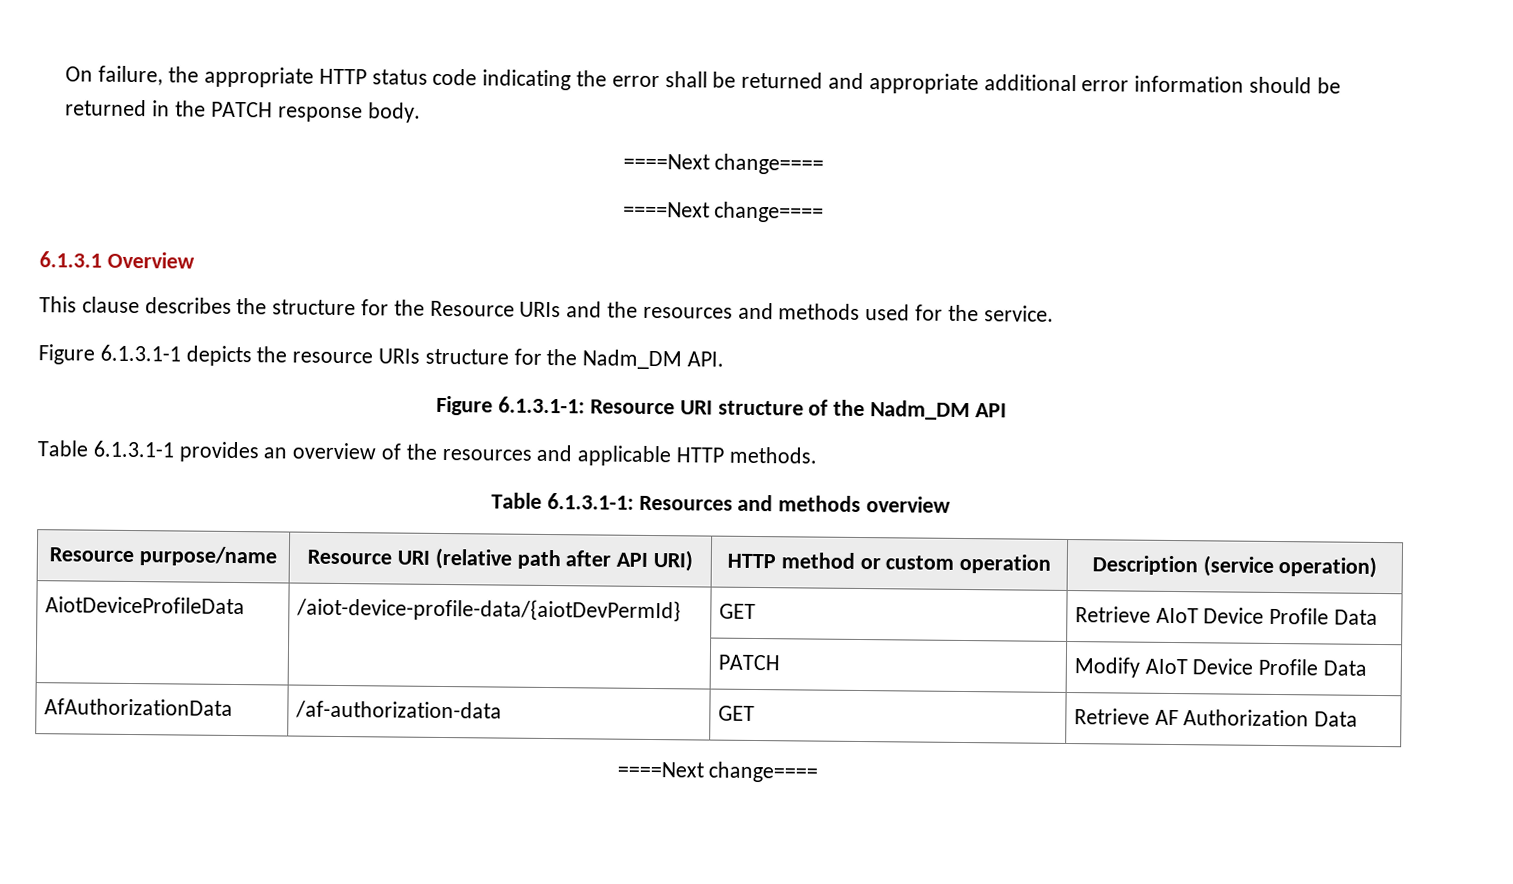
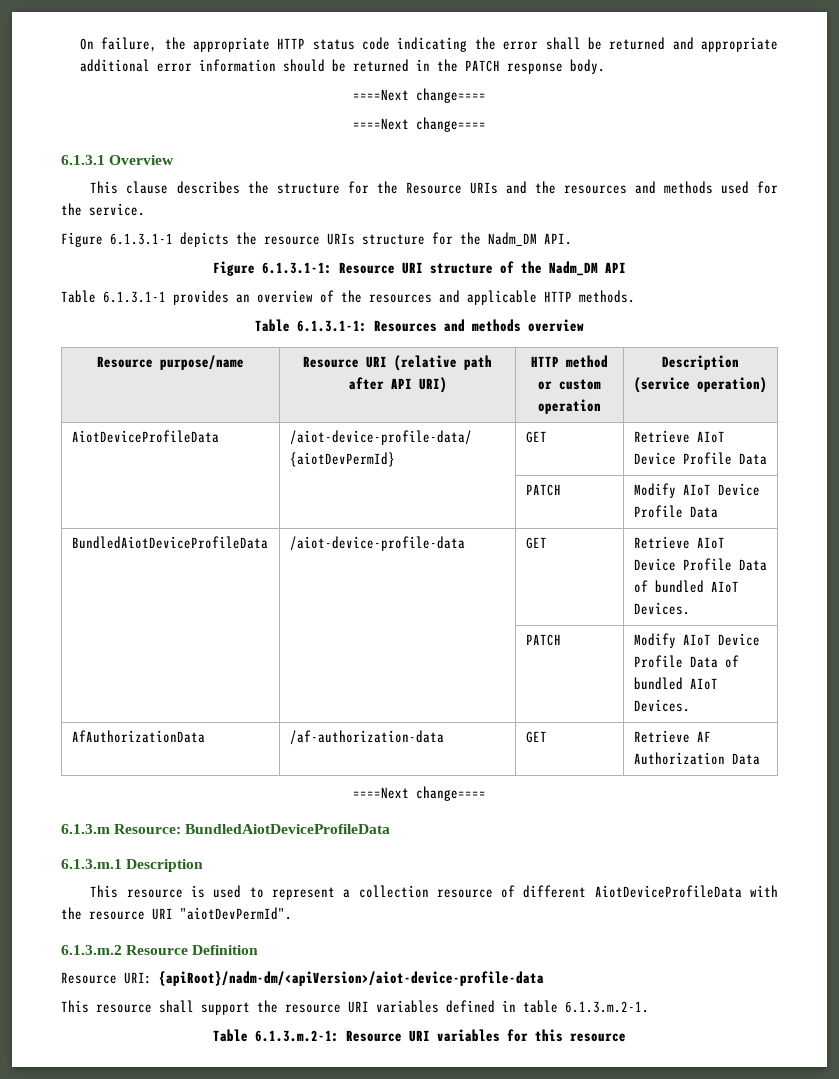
(1368, 668) none -> [71,536,268,549] [289,536,465,551] [525,537,547,549] [633,536,725,549] [633,558,767,571] [633,580,739,593] [633,602,690,615] [525,634,561,646] [633,633,760,648] [633,655,739,668] [633,677,718,690] [633,699,690,712] // BundledAiotDeviceProfileData | /aiot-device-profile-data | GET | Retrieve AIoT Device Profile Data of bundled AIoT Devices. // | | PATCH | Modify AIoT Device Profile Data of bundled AIoT Devices.
(819, 772) none -> [61,824,391,834] [61,859,204,872] [90,885,778,900] [61,907,292,920] [61,945,259,955] [61,971,544,986] [61,1000,649,1015] [213,1029,626,1042] // 6.1.3.m Resource: BundledAiotDeviceProfileData // 6.1.3.m.1 Description // This resource is used to represent a collection resource of different AiotDeviceProfileData with the resource URI "aiotDevPermId". // 6.1.3.m.2 Resource Definition // Resource URI: {apiRoot}/nadm-dm/<apiVersion>/aiot-device-profile-data // This resource shall support the resource URI variables defined in table 6.1.3.m.2-1. // Table 6.1.3.m.2-1: Resource URI variables for this resource

